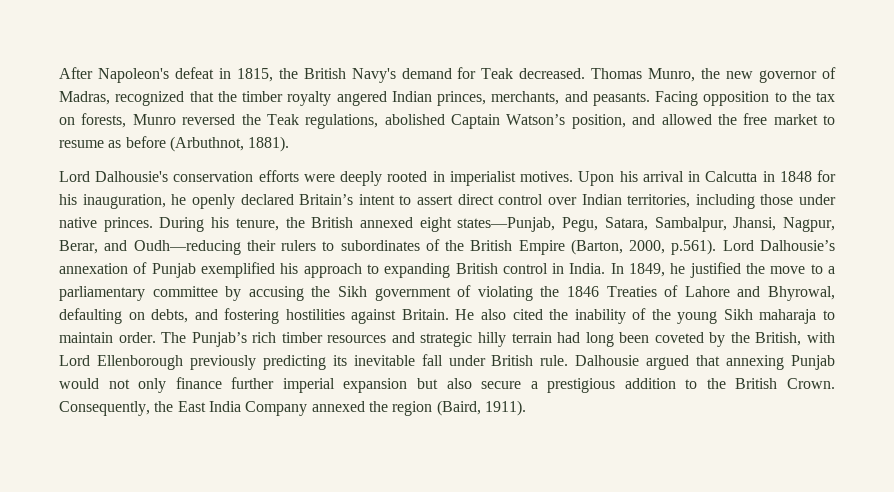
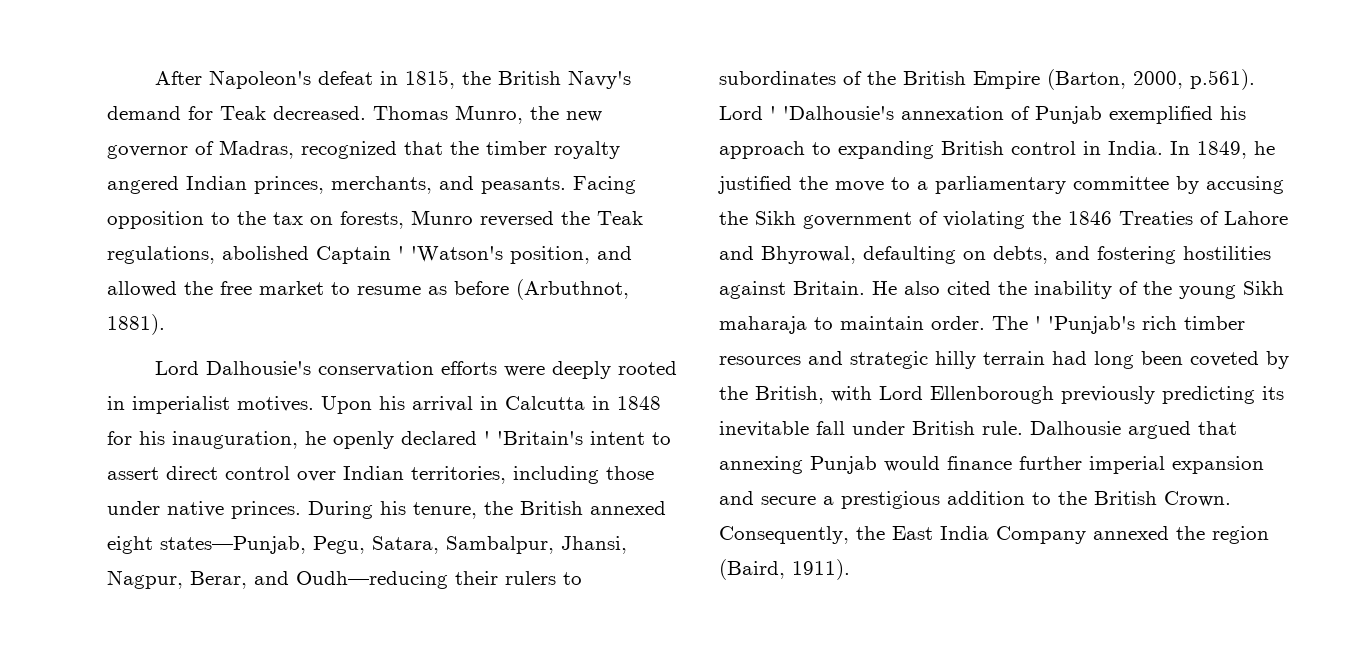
[506,114,566,125] Watson’s -> [398,246,503,262] ' 'Watson's
[299,194,354,205] Britain’s -> [484,431,583,445] ' 'Britain's
[759,240,835,251] Dalhousie’s -> [770,106,894,120] ' 'Dalhousie's
[191,332,247,347] Punjab’s -> [1035,316,1135,334] ' 'Punjab's
[108,378,167,393] not only -> (940, 464) none
[416,378,472,389] but also -> [719,491,754,505] and

